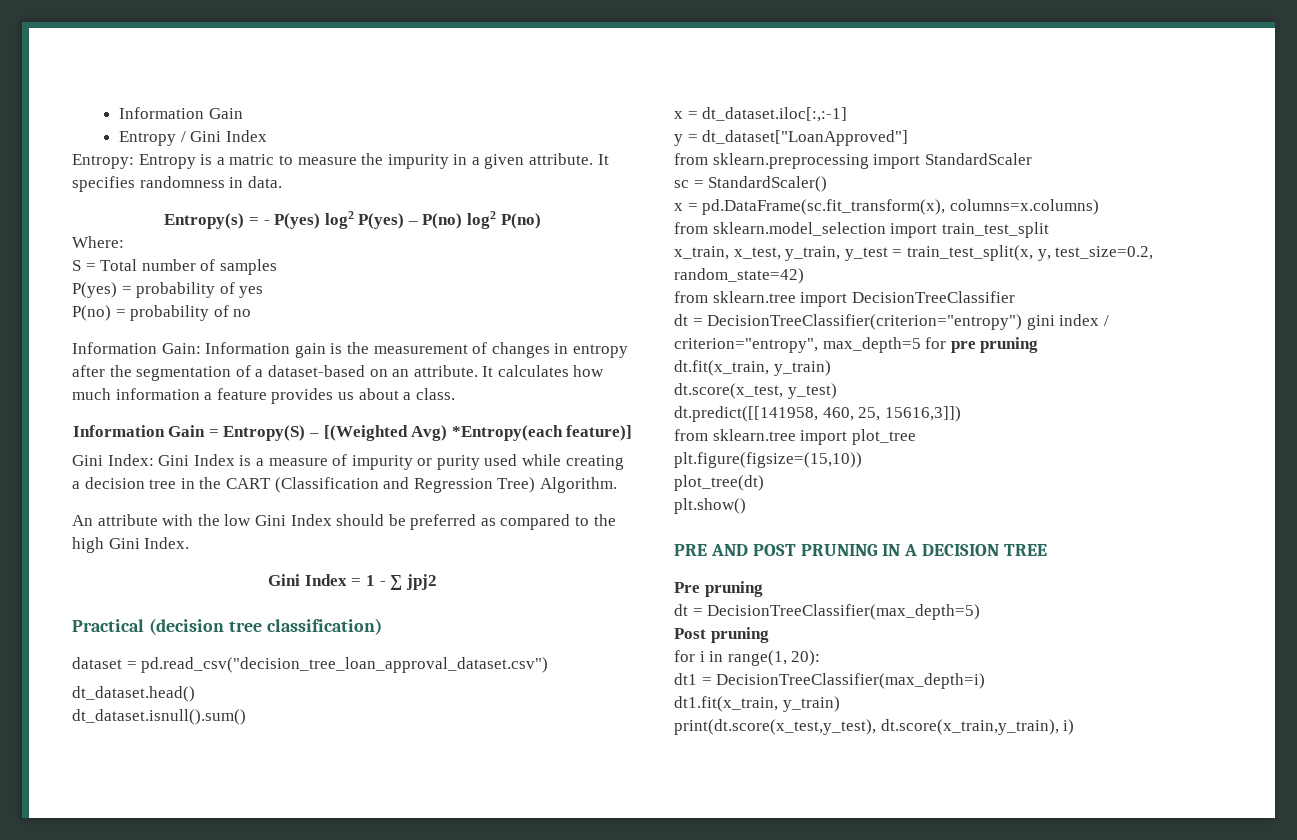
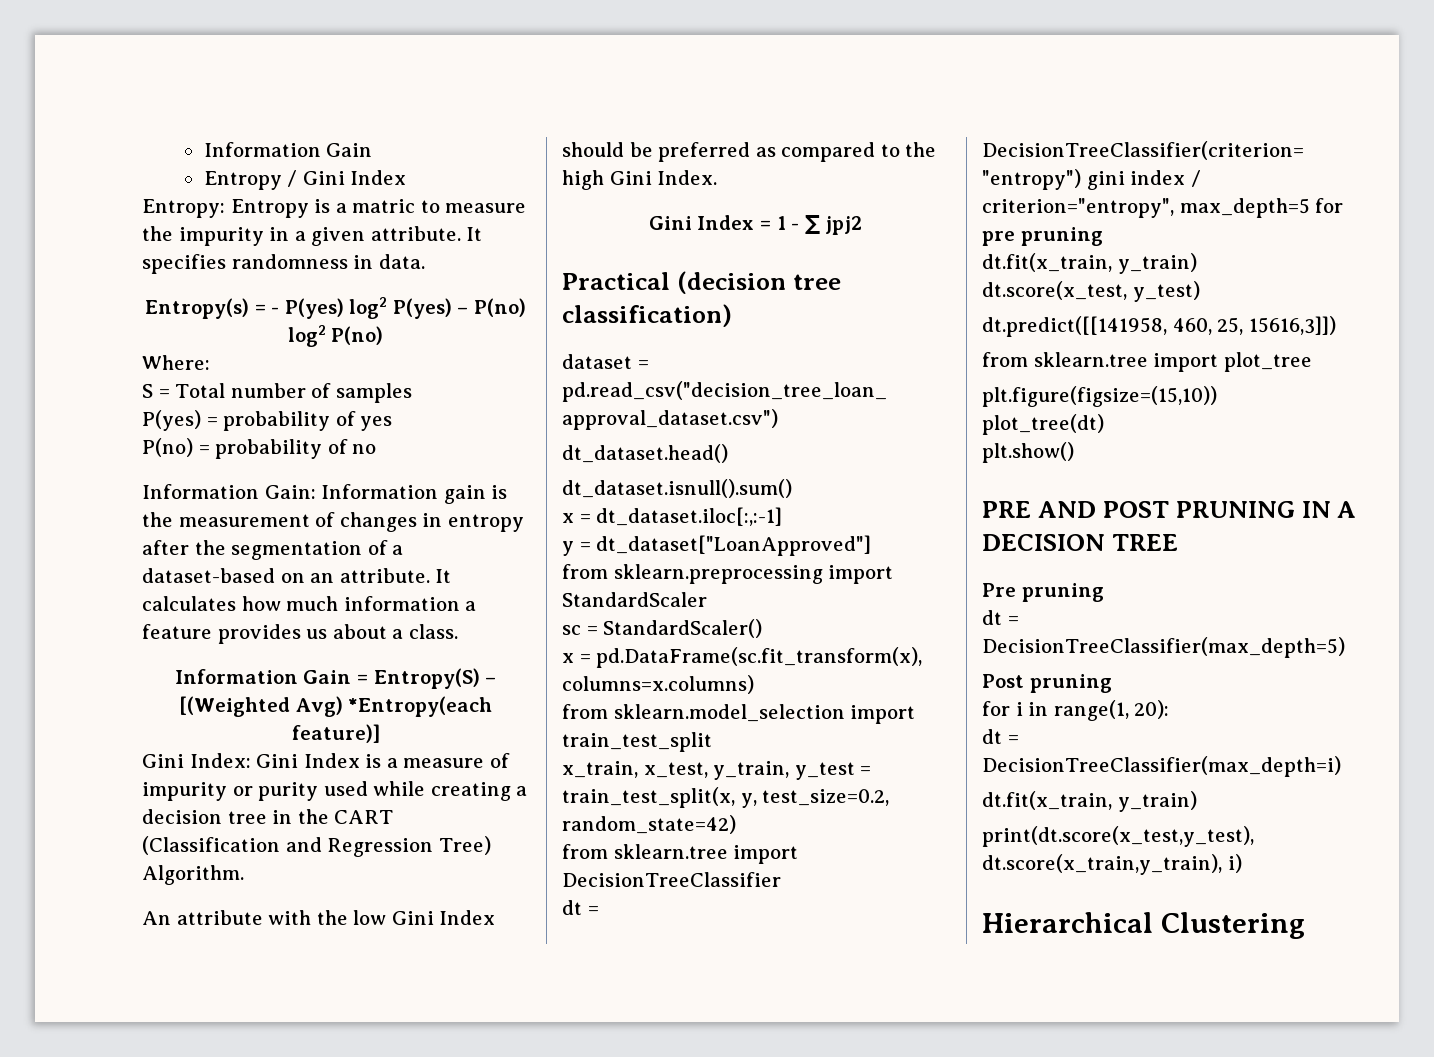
[674,673,697,685] dt1 -> [982,729,1002,744] dt
[674,696,778,712] dt1.fit(x_train, -> [982,791,1112,810] dt.fit(x_train,
(1075, 727) none -> [982,912,1305,939] // Hierarchical Clustering

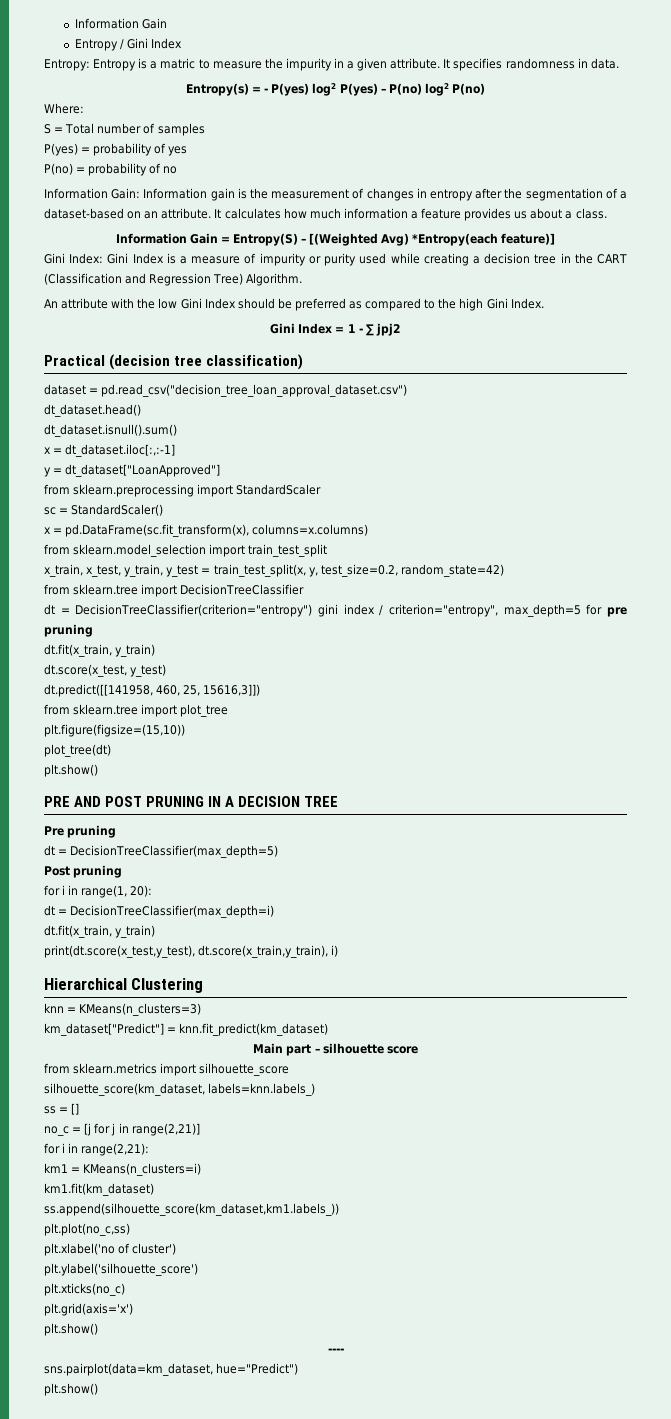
(1305, 925) none -> [44,1003,202,1016] [44,1023,329,1036] [253,1043,418,1056] [44,1063,290,1076] [44,1083,316,1096] [44,1103,80,1115] [44,1123,200,1136] [44,1143,150,1156] [44,1163,202,1176] [44,1183,154,1196] [44,1203,339,1216] [44,1223,130,1236] [44,1243,177,1256] [44,1263,198,1276] [44,1283,125,1296] [44,1303,133,1316] [44,1323,98,1336] [327,1348,344,1353] [44,1363,299,1376] [44,1383,98,1396] // knn = KMeans(n_clusters=3) // km_dataset["Predict"] = knn.fit_predict(km_dataset) // Main part – silhouette score // from sklearn.metrics import silhouette_score // silhouette_score(km_dataset, labels=knn.labels_) // ss = [] // no_c = [j for j in range(2,21)] // for i in range(2,21): // km1 = KMeans(n_clusters=i) // km1.fit(km_dataset) // ss.append(silhouette_score(km_dataset,km1.labels_)) // plt.plot(no_c,ss) // plt.xlabel('no of cluster') // plt.ylabel('silhouette_score') // plt.xticks(no_c) // plt.grid(axis='x') // plt.show() // ---- // sns.pairplot(data=km_dataset, hue="Predict") // plt.show()

